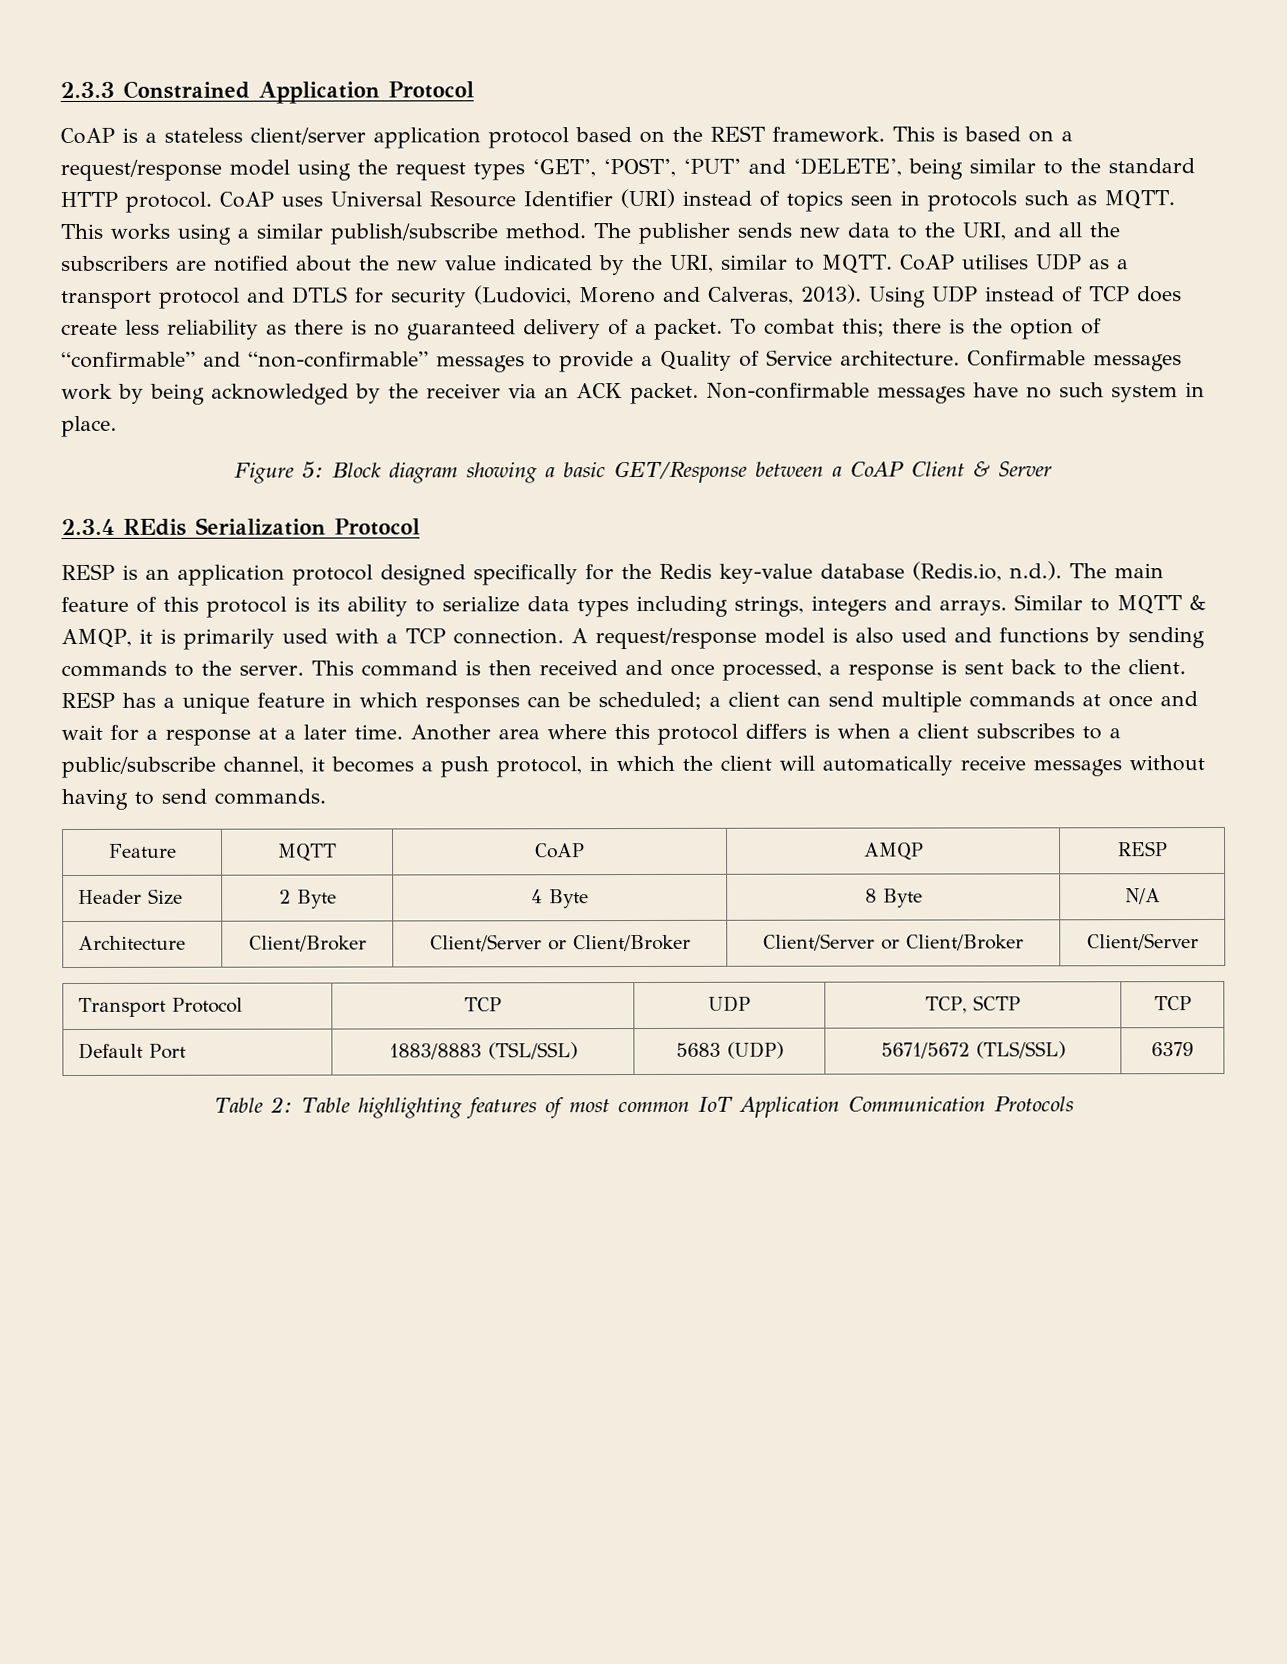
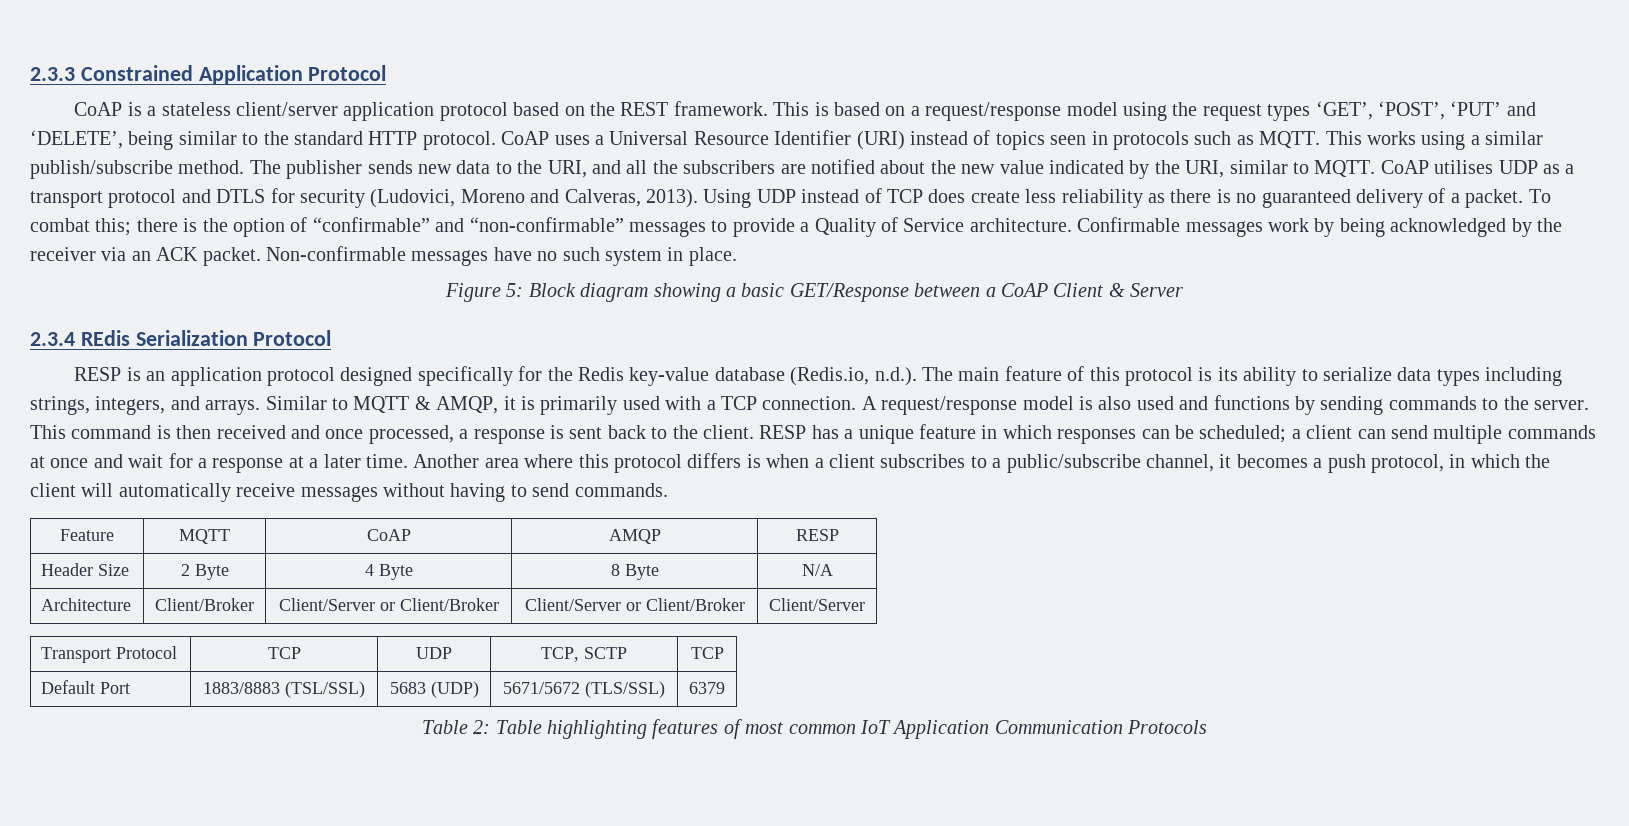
(323, 201) none -> [594,135,604,145] a
[811,595,887,617] integers -> [95,396,166,415] integers,

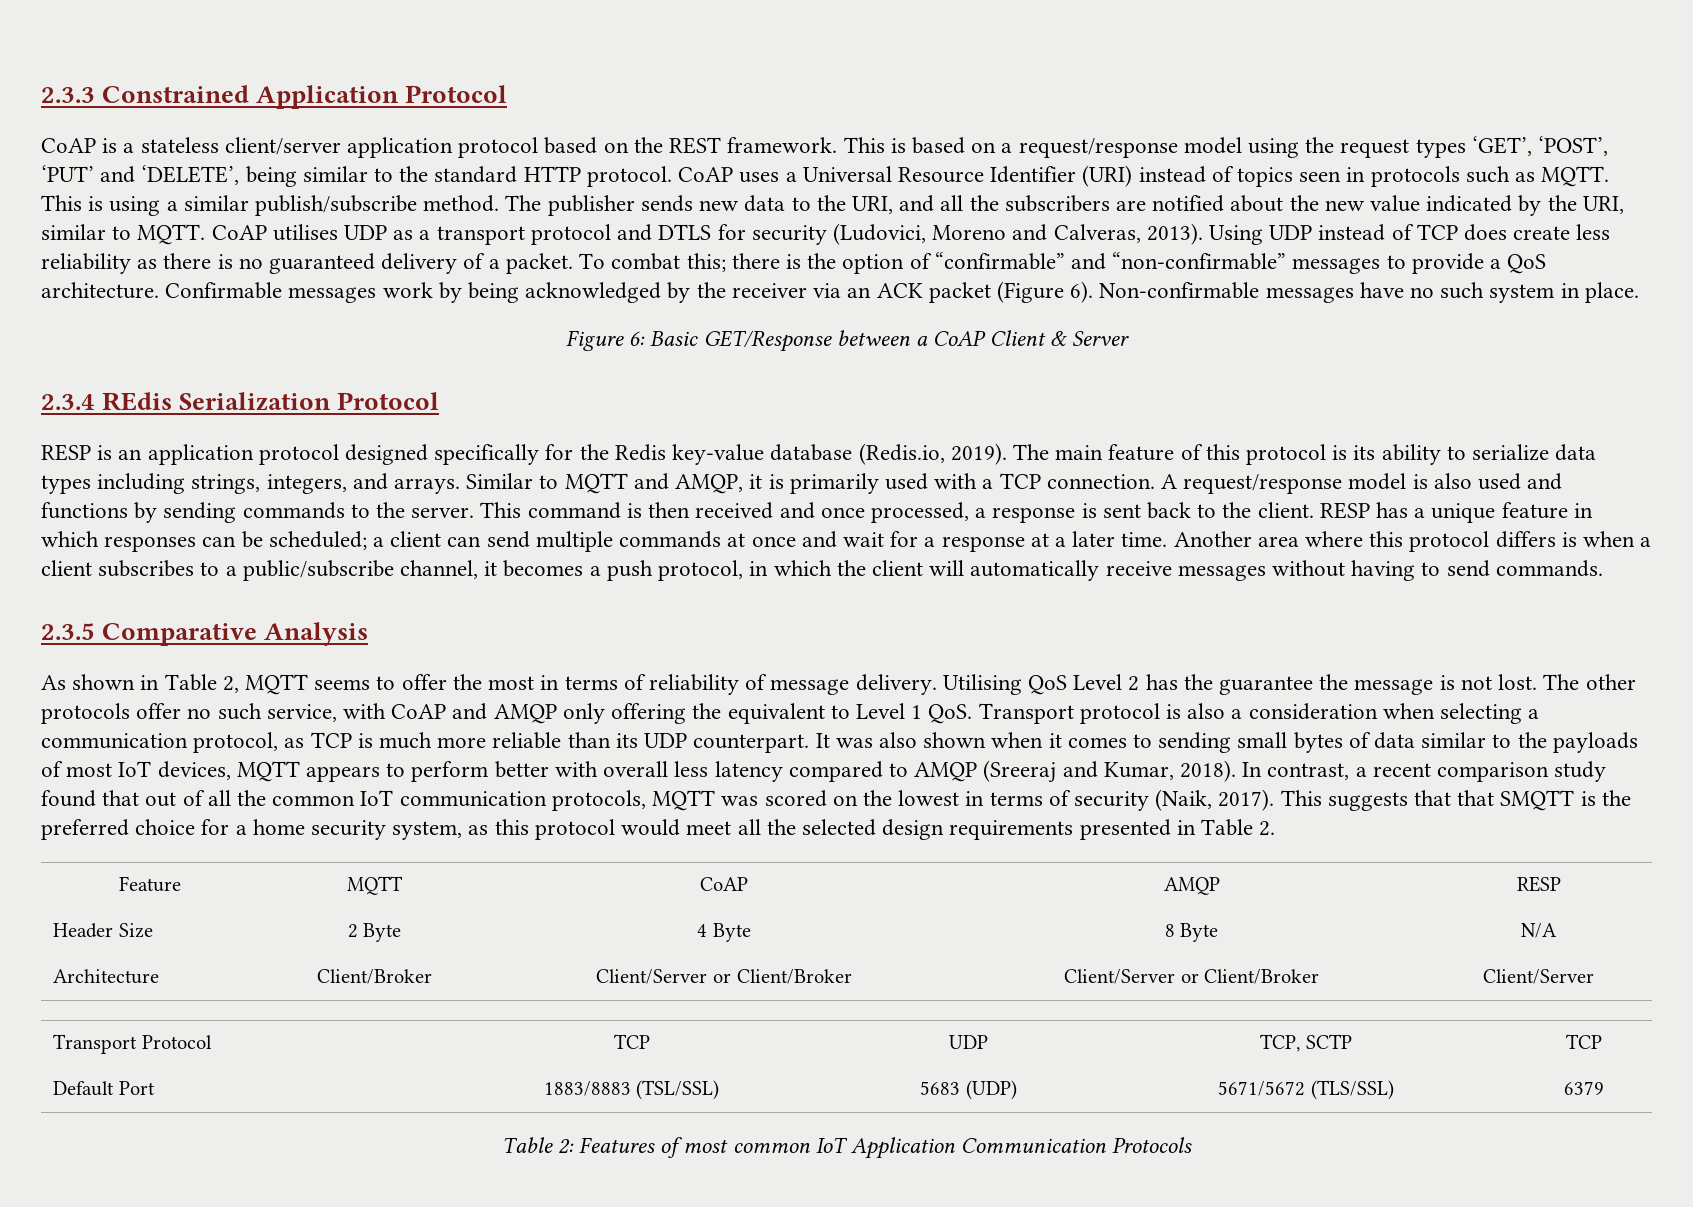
[1367,131,1417,145] works -> [88,196,104,211] is
[814,217,965,237] Quality of Service -> [1507,254,1547,274] QoS
[202,247,261,266] packet. -> [928,281,1094,303] packet (Figure 6).
[506,283,785,302] 5: Block diagram showing a basic -> [629,331,699,346] 6: Basic
[874,367,917,386] n.d.). -> [950,443,1007,465] 2019).
[414,396,431,410] & -> [633,473,669,490] and
(668, 490) none -> [41,622,369,646] [41,674,1636,695] [41,703,1540,724] [41,732,1638,753] [41,760,1607,783] [41,789,1631,811] [41,819,1276,840] // 2.3.5 Comparative Analysis // As shown in Table 2, MQTT seems to offer the most in terms of reliability of message delivery. Utilising QoS Level 2 has the guarantee the message is not lost. The other protocols offer no such service, with CoAP and AMQP only offering the equivalent to Level 1 QoS. Transport protocol is also a consideration when selecting a communication protocol, as TCP is much more reliable than its UDP counterpart. It was also shown when it comes to sending small bytes of data similar to the payloads of most IoT devices, MQTT appears to perform better with overall less latency compared to AMQP (Sreeraj and Kumar, 2018). In contrast, a recent comparison study found that out of all the common IoT communication protocols, MQTT was scored on the lowest in terms of security (Naik, 2017). This suggests that that SMQTT is the preferred choice for a home security system, as this protocol would meet all the selected design requirements presented in Table 2.
[495,719,719,739] Table highlighting features -> [578,1137,655,1153] Features

